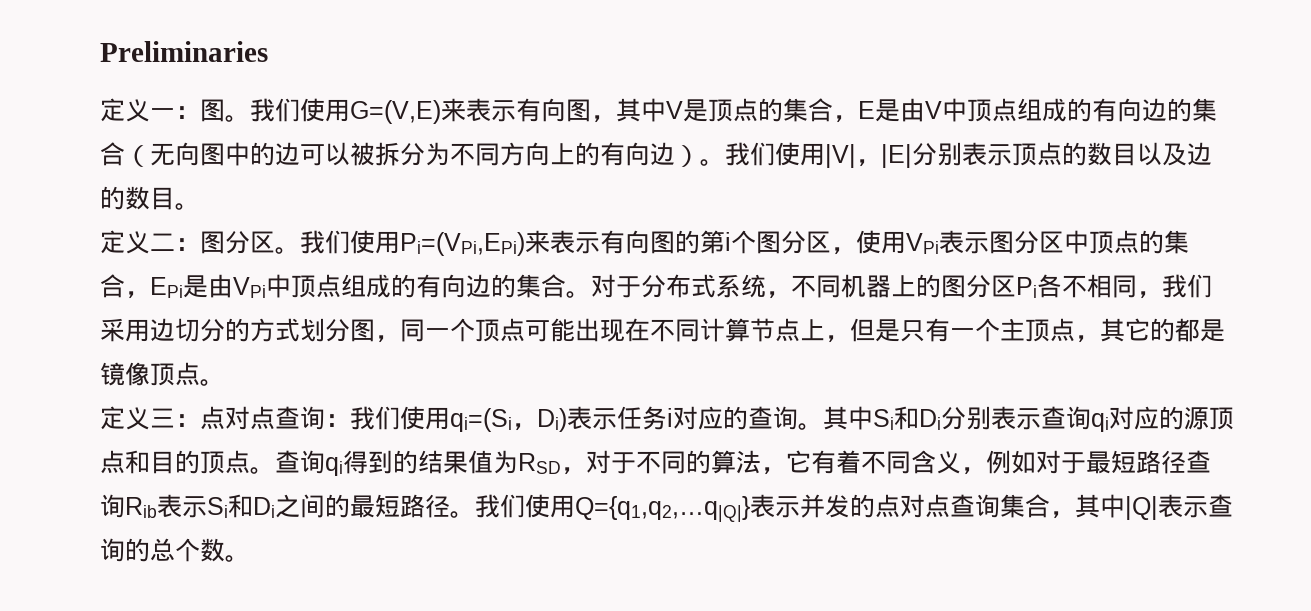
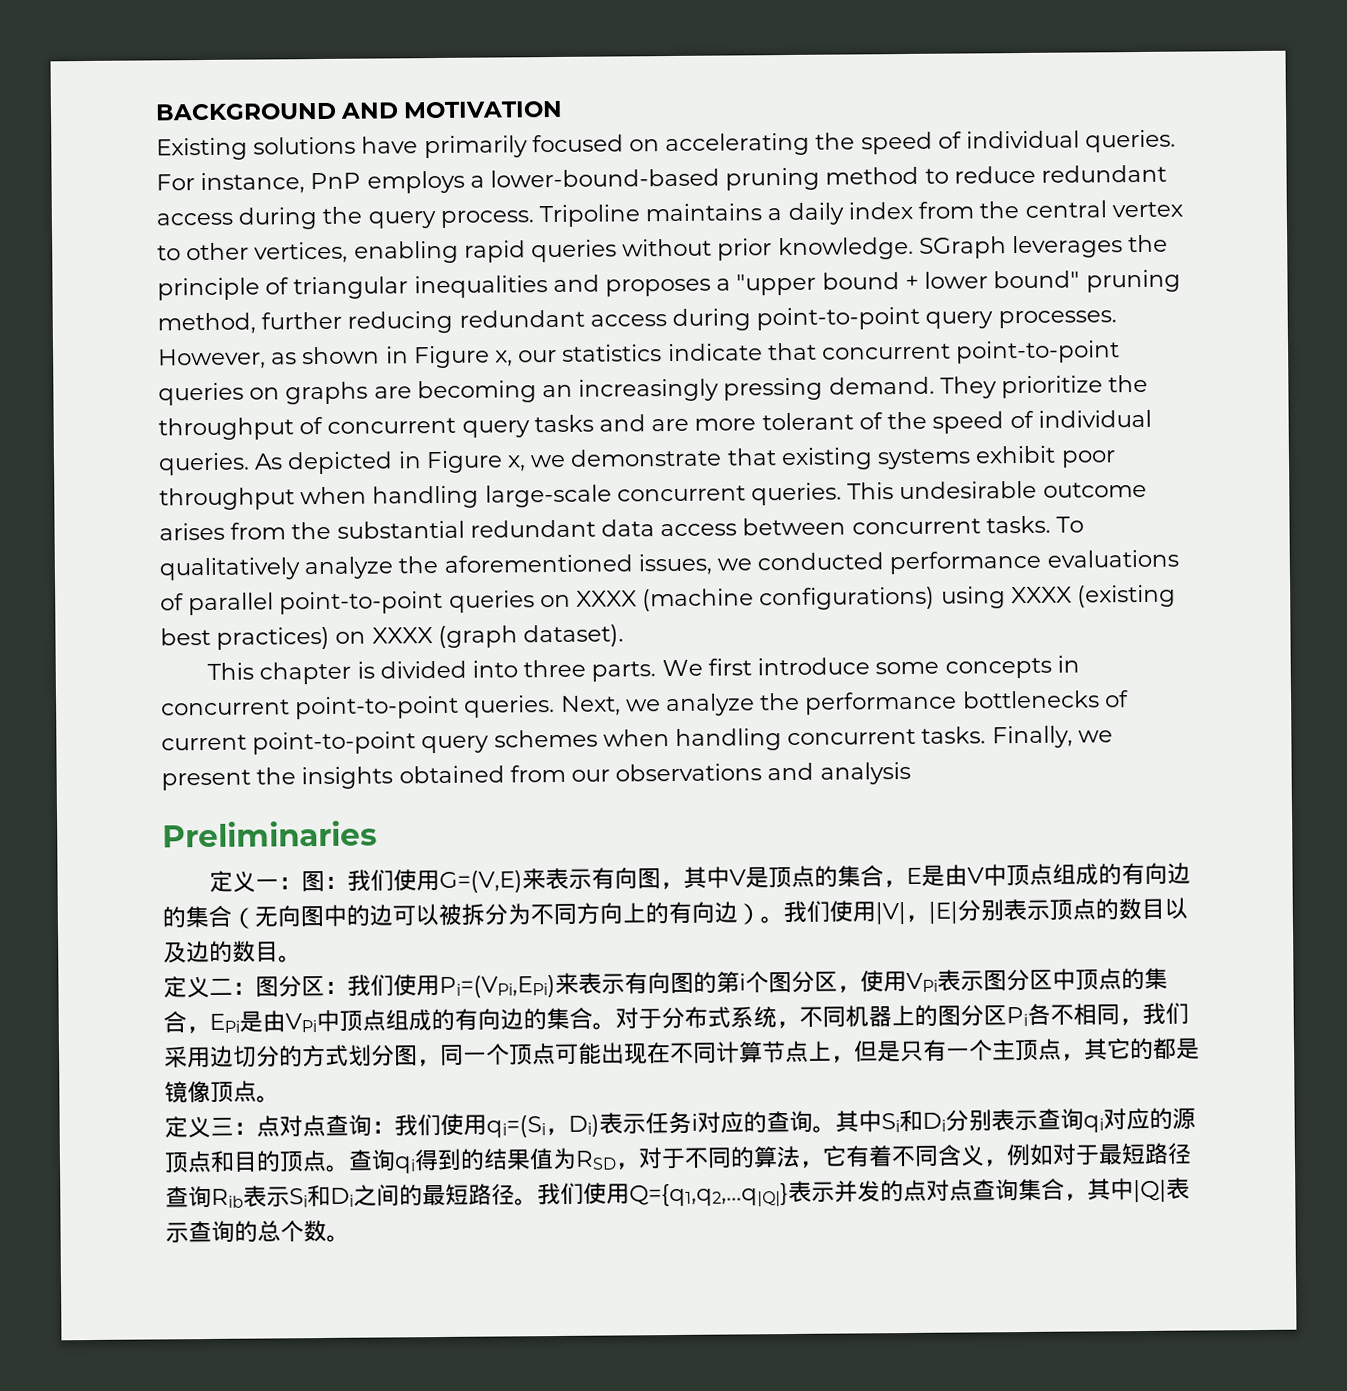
(100, 51) none -> [155,100,564,121] [156,129,1177,161] [156,164,1168,195] [156,200,1183,230] [157,234,1169,264] [157,269,1181,301] [157,306,1117,335] [158,340,1121,370] [158,374,1149,406] [158,409,1152,441] [158,445,1116,476] [159,480,1147,511] [159,515,1085,541] [159,549,1179,581] [160,584,1177,616] [160,624,625,650] [207,655,1080,685] [161,690,1129,720] [161,725,1113,755] [161,761,911,791] BACKGROUND AND MOTIVATION // Existing solutions have primarily focused on accelerating the speed of individual queries. For instance, PnP employs a lower-bound-based pruning method to reduce redundant access during the query process. Tripoline maintains a daily index from the central vertex to other vertices, enabling rapid queries without prior knowledge. SGraph leverages the principle of triangular inequalities and proposes a "upper bound + lower bound" pruning method, further reducing redundant access during point-to-point query processes. However, as shown in Figure x, our statistics indicate that concurrent point-to-point queries on graphs are becoming an increasingly pressing demand. They prioritize the throughput of concurrent query tasks and are more tolerant of the speed of individual queries. As depicted in Figure x, we demonstrate that existing systems exhibit poor throughput when handling large-scale concurrent queries. This undesirable outcome arises from the substantial redundant data access between concurrent tasks. To qualitatively analyze the aforementioned issues, we conducted performance evaluations of parallel point-to-point queries on XXXX (machine configurations) using XXXX (existing best practices) on XXXX (graph dataset). // This chapter is divided into three parts. We first introduce some concepts in concurrent point-to-point queries. Next, we analyze the performance bottlenecks of current point-to-point query schemes when handling concurrent tasks. Finally, we present the insights obtained from our observations and analysis //
[225,115,250,122] 。 -> [324,876,349,889] ：
[275,247,300,254] 。 -> [324,981,348,994] ：

